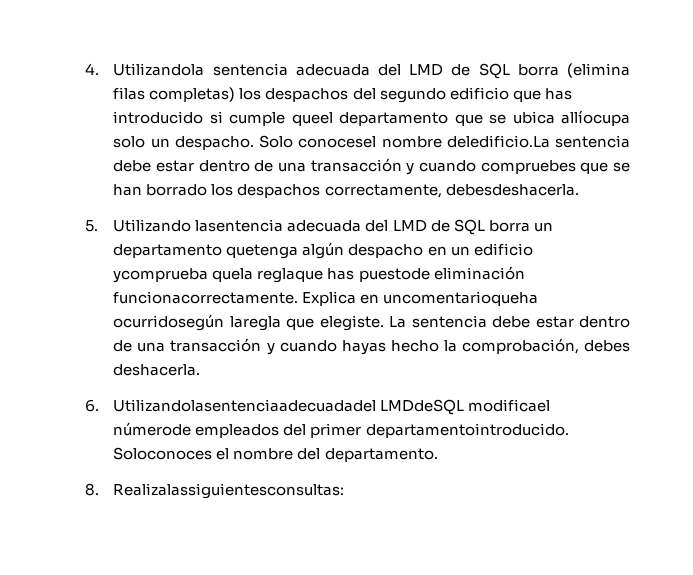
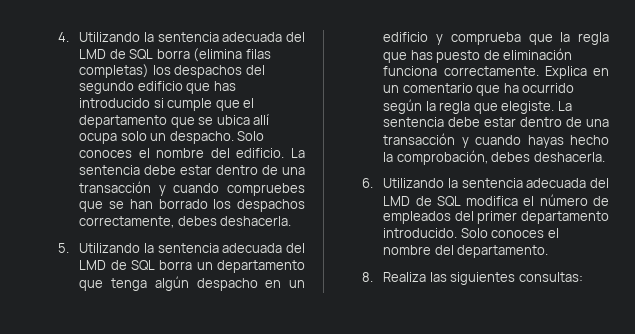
[113,63,205,76] Utilizandola -> [79,32,155,42] Utilizando la
[291,112,333,126] queel -> [215,98,255,111] que el
[561,110,630,126] allíocupa -> [253,114,270,125] [79,133,118,144] allí ocupa
[298,135,550,148] conocesel nombre deledificio.La -> [79,148,305,158] conoces el nombre del edificio. La
[445,184,579,196] debesdeshacerla. -> [177,216,292,226] debes deshacerla.
[195,219,284,232] lasentencia -> [144,243,219,253] la sentencia
[226,244,299,259] quetenga -> [79,278,148,291] que tenga
[113,266,525,283] [113,291,539,306] [113,314,281,331] ycomprueba quela reglaque has puestode eliminación funcionacorrectamente. Explica en uncomentarioqueha ocurridosegún laregla -> [436,32,609,45] [383,48,573,63] [383,66,609,79] [383,83,575,96] [383,99,471,114] y comprueba que la regla que has puesto de eliminación funciona correctamente. Explica en un comentario que ha ocurrido según la regla
[113,399,551,415] [113,422,569,438] [113,447,213,460] Utilizandolasentenciaadecuadadel LMDdeSQL modificael númerode empleados del primer departamentointroducido. Soloconoces -> [383,178,609,188] [383,194,609,207] [383,211,609,224] [383,228,545,238] Utilizando la sentencia adecuada del LMD de SQL modifica el número de empleados del primer departamento introducido. Solo conoces
[113,483,345,499] Realizalassiguientesconsultas: -> [383,272,583,285] Realiza las siguientes consultas:

